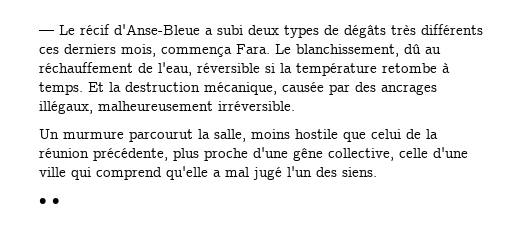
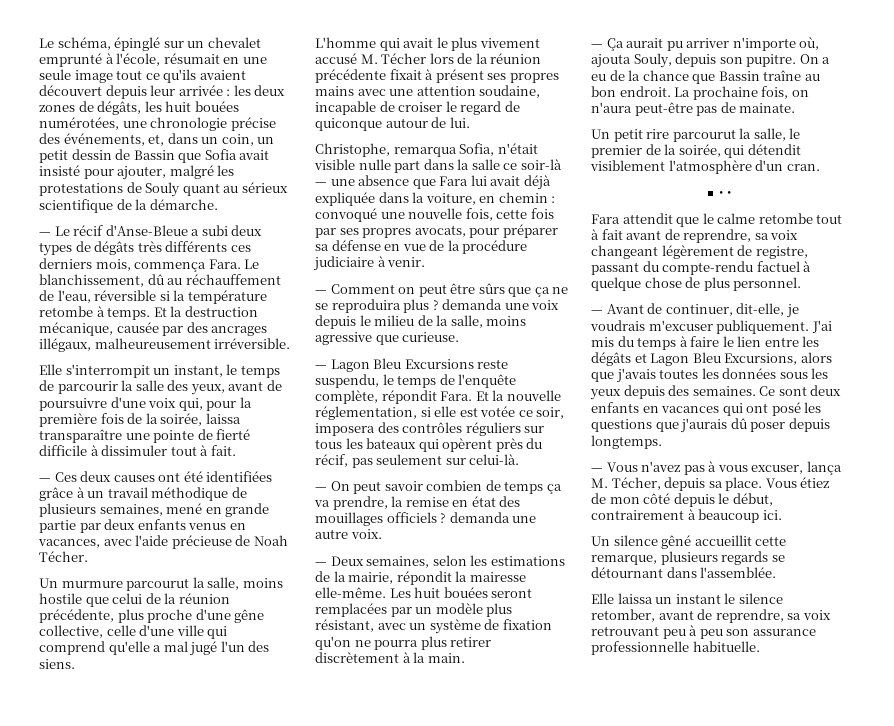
(39, 32) none -> [39,37,261,51] [39,53,267,67] [39,69,246,83] [39,85,286,99] [39,101,239,115] [39,117,276,131] [39,133,275,146] [39,149,270,163] [39,165,235,180] [39,182,288,197] [39,199,218,213] Le schéma, épinglé sur un chevalet emprunté à l'école, résumait en une seule image tout ce qu'ils avaient découvert depuis leur arrivée : les deux zones de dégâts, les huit bouées numérotées, une chronologie précise des événements, et, dans un coin, un petit dessin de Bassin que Sofia avait insisté pour ajouter, malgré les protestations de Souly quant au sérieux scientifique de la démarche. //
(295, 106) none -> [39,364,280,378] [39,380,282,395] [39,397,252,411] [39,413,241,427] [39,429,251,443] [39,445,236,456] [39,471,273,482] [39,487,247,501] [39,503,270,517] [39,519,246,533] [38,535,288,549] [39,551,88,562] // Elle s'interrompit un instant, le temps de parcourir la salle des yeux, avant de poursuivre d'une voix qui, pour la première fois de la soirée, laissa transparaître une pointe de fierté difficile à dissimuler tout à fait. // — Ces deux causes ont été identifiées grâce à un travail méthodique de plusieurs semaines, mené en grande partie par deux enfants venus en vacances, avec l'aide précieuse de Noah Técher.
[39,198,60,205] • • -> [315,37,540,51] [315,53,542,64] [315,69,559,83] [315,85,541,98] [315,101,520,115] [315,117,470,131] [315,143,538,157] [314,159,562,173] [315,175,551,190] [315,192,556,206] [315,208,554,222] [315,224,558,238] [315,240,528,254] [313,256,426,271] [315,283,569,297] [315,299,560,313] [315,315,527,329] [315,332,460,345] [315,358,509,372] [315,374,517,388] [315,390,561,404] [315,406,565,420] [315,422,545,436] [315,438,543,452] [315,454,520,468] [315,480,562,494] [314,496,521,510] [315,512,537,526] [315,529,382,539] [315,555,565,568] [315,571,526,585] [315,587,533,598] [315,603,513,617] [315,619,552,634] [315,636,492,650] [315,652,465,663] [591,37,820,51] [591,53,831,68] [591,70,820,84] [591,86,809,100] [591,102,796,116] [591,128,801,142] [591,144,801,158] [590,160,820,174] [719,191,731,197] [591,213,843,227] [591,229,799,243] [591,245,808,259] [591,261,812,275] [591,277,802,291] [591,303,799,318] [590,320,832,334] [591,336,820,350] [591,352,832,366] [591,368,829,383] [590,385,842,400] [591,402,822,416] [591,418,830,433] [591,435,662,449] [591,461,842,475] [591,477,831,491] [591,493,773,507] [591,509,782,523] [591,535,787,549] [591,551,785,565] [591,567,777,578] [591,593,783,604] [591,609,831,623] [591,625,816,639] [591,641,760,655] L'homme qui avait le plus vivement accusé M. Técher lors de la réunion précédente fixait à présent ses propres mains avec une attention soudaine, incapable de croiser le regard de quiconque autour de lui. // Christophe, remarqua Sofia, n'était visible nulle part dans la salle ce soir-là — une absence que Fara lui avait déjà expliquée dans la voiture, en chemin : convoqué une nouvelle fois, cette fois par ses propres avocats, pour préparer sa défense en vue de la procédure judiciaire à venir. // — Comment on peut être sûrs que ça ne se reproduira plus ? demanda une voix depuis le milieu de la salle, moins agressive que curieuse. // — Lagon Bleu Excursions reste suspendu, le temps de l'enquête complète, répondit Fara. Et la nouvelle réglementation, si elle est votée ce soir, imposera des contrôles réguliers sur tous les bateaux qui opèrent près du récif, pas seulement sur celui-là. // — On peut savoir combien de temps ça va prendre, la remise en état des mouillages officiels ? demanda une autre voix. // — Deux semaines, selon les estimations de la mairie, répondit la mairesse elle-même. Les huit bouées seront remplacées par un modèle plus résistant, avec un système de fixation qu'on ne pourra plus retirer discrètement à la main. // — Ça aurait pu arriver n'importe où, ajouta Souly, depuis son pupitre. On a eu de la chance que Bassin traîne au bon endroit. La prochaine fois, on n'aura peut-être pas de mainate. // Un petit rire parcourut la salle, le premier de la soirée, qui détendit visiblement l'atmosphère d'un cran. // • • // Fara attendit que le calme retombe tout à fait avant de reprendre, sa voix changeant légèrement de registre, passant du compte-rendu factuel à quelque chose de plus personnel. // — Avant de continuer, dit-elle, je voudrais m'excuser publiquement. J'ai mis du temps à faire le lien entre les dégâts et Lagon Bleu Excursions, alors que j'avais toutes les données sous les yeux depuis des semaines. Ce sont deux enfants en vacances qui ont posé les questions que j'aurais dû poser depuis longtemps. // — Vous n'avez pas à vous excuser, lança M. Técher, depuis sa place. Vous étiez de mon côté depuis le début, contrairement à beaucoup ici. // Un silence gêné accueillit cette remarque, plusieurs regards se détournant dans l'assemblée. // Elle laissa un instant le silence retomber, avant de reprendre, sa voix retrouvant peu à peu son assurance professionnelle habituelle.

